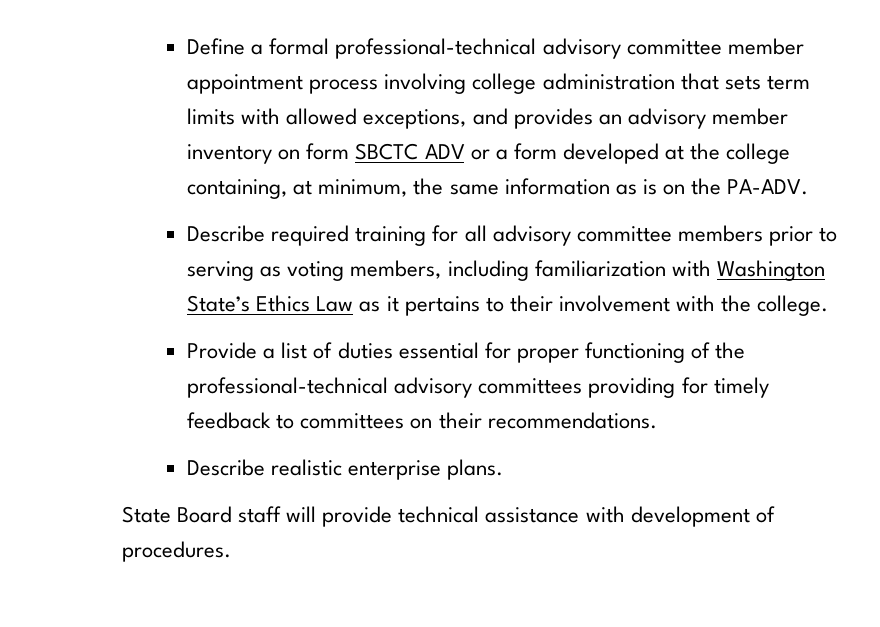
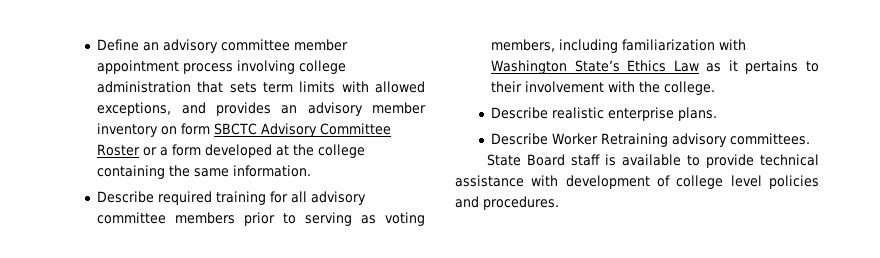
[251,38,537,59] a formal professional-technical -> [143,42,160,51] an
[424,144,465,159] ADV -> [261,123,392,137] [97,144,141,156] Advisory Committee Roster
[187,178,808,199] containing, at minimum, the same information as is on the PA-ADV. -> [97,165,312,179] containing the same information.
[187,342,745,363] [187,377,769,398] [187,412,657,429] // Provide a list of duties essential for proper functioning of the professional-technical advisory committees providing for timely feedback to committees on their recommendations. -> (716, 88) none
(504, 469) none -> [491,133,811,147] // Describe Worker Retraining advisory committees.
[286,506,317,522] will -> [604,154,700,166] is available to
(775, 514) none -> [676,175,819,189] [455,196,479,208] college level policies and

